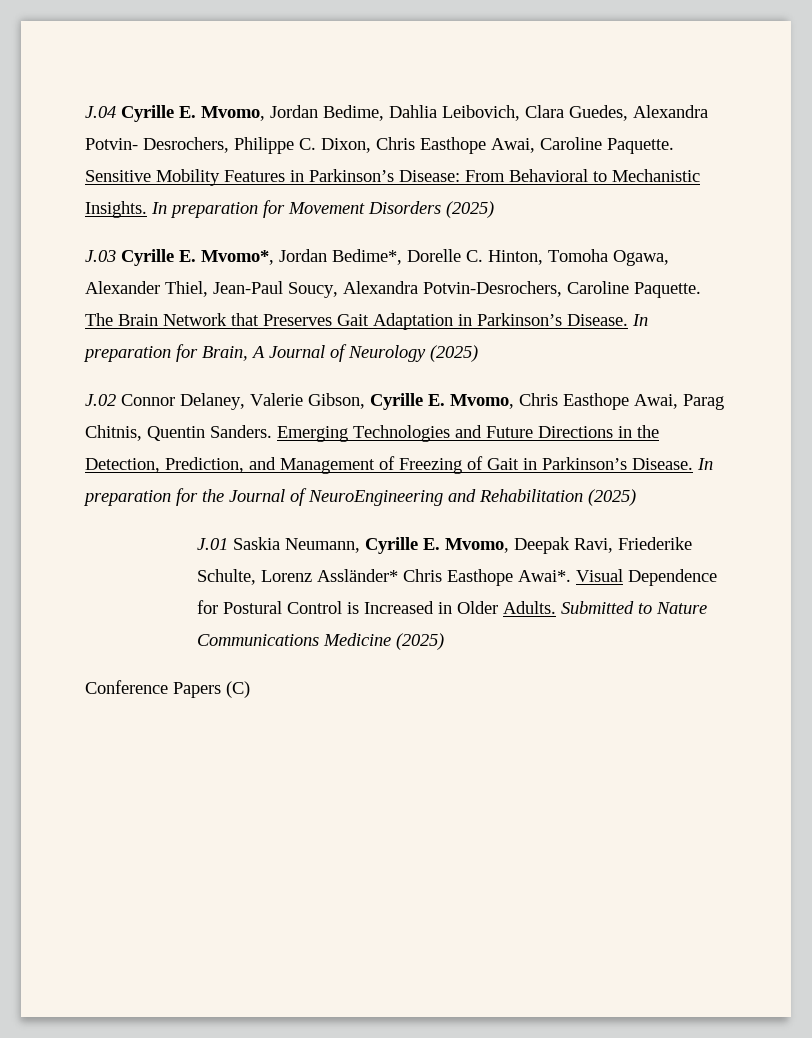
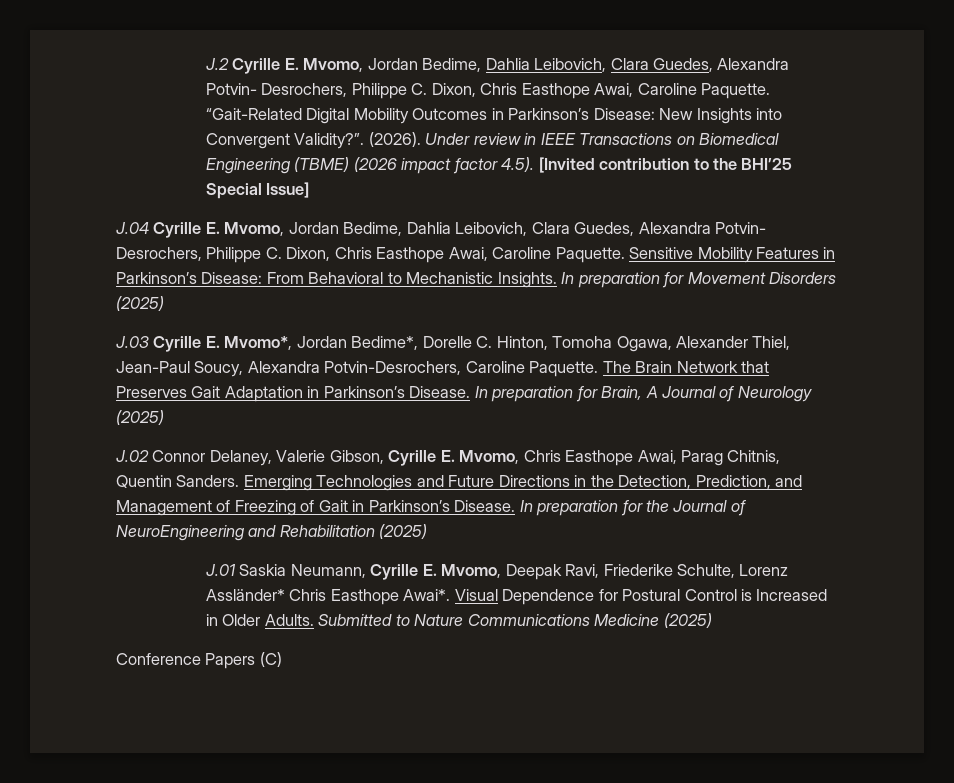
(85, 112) none -> [205,58,790,74] [205,83,771,99] [205,108,783,124] [205,132,780,149] [205,157,793,174] [205,182,310,199] J.2 Cyrille E. Mvomo, Jordan Bedime, Dahlia Leibovich, Clara Guedes, Alexandra Potvin- Desrochers, Philippe C. Dixon, Chris Easthope Awai, Caroline Paquette. “Gait-Related Digital Mobility Outcomes in Parkinson’s Disease: New Insights into Convergent Validity?”. (2026). Under review in IEEE Transactions on Biomedical Engineering (TBME) (2026 impact factor 4.5). [Invited contribution to the BHI’25 Special Issue] //

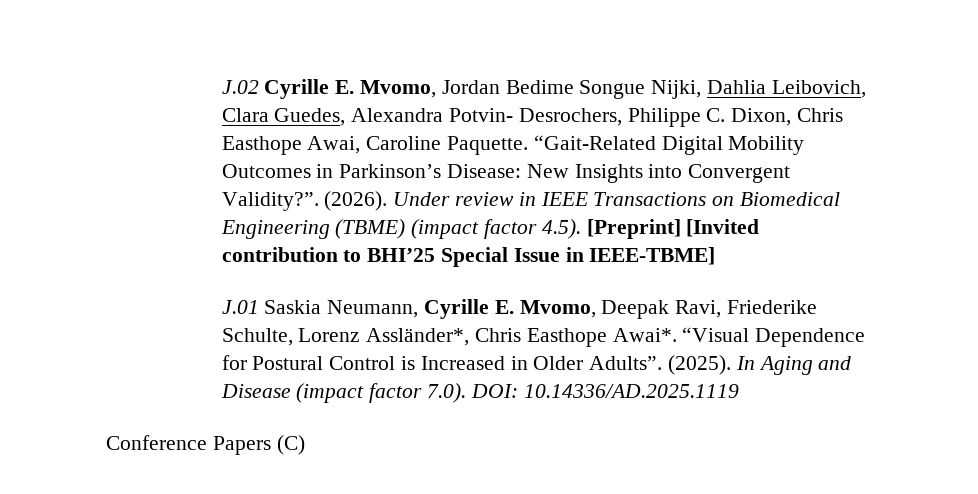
[205,58,482,74] J.2 Cyrille E. Mvomo, Jordan Bedime, -> [221,79,702,99] J.02 Cyrille E. Mvomo, Jordan Bedime Songue Nijki,
[353,157,452,174] (2026 impact -> [411,219,480,239] (impact
(535, 164) none -> [586,219,681,239] [Preprint]
[713,158,738,170] the -> (362, 256) none
[266,182,310,198] [116,222,767,238] [116,247,836,263] [116,272,837,288] [116,296,164,311] [116,336,791,352] [116,361,770,377] [116,386,812,402] [116,410,164,425] [116,450,781,466] [116,475,803,491] [116,500,746,516] [116,524,428,541] Issue] // J.04 Cyrille E. Mvomo, Jordan Bedime, Dahlia Leibovich, Clara Guedes, Alexandra Potvin- Desrochers, Philippe C. Dixon, Chris Easthope Awai, Caroline Paquette. Sensitive Mobility Features in Parkinson’s Disease: From Behavioral to Mechanistic Insights. In preparation for Movement Disorders (2025) // J.03 Cyrille E. Mvomo*, Jordan Bedime*, Dorelle C. Hinton, Tomoha Ogawa, Alexander Thiel, Jean-Paul Soucy, Alexandra Potvin-Desrochers, Caroline Paquette. The Brain Network that Preserves Gait Adaptation in Parkinson’s Disease. In preparation for Brain, A Journal of Neurology (2025) // J.02 Connor Delaney, Valerie Gibson, Cyrille E. Mvomo, Chris Easthope Awai, Parag Chitnis, Quentin Sanders. Emerging Technologies and Future Directions in the Detection, Prediction, and Management of Freezing of Gait in Parkinson’s Disease. In preparation for the Journal of NeuroEngineering and Rehabilitation (2025) -> [513,247,716,265] Issue in IEEE-TBME]
[205,589,285,601] Assländer* -> [366,328,470,346] Assländer*,
[454,589,498,601] Visual -> [682,327,750,342] “Visual
[264,613,712,628] Adults. Submitted to Nature Communications Medicine (2025) -> [589,355,852,375] [220,383,739,403] Adults”. (2025). In Aging and Disease (impact factor 7.0). DOI: 10.14336/AD.2025.1119

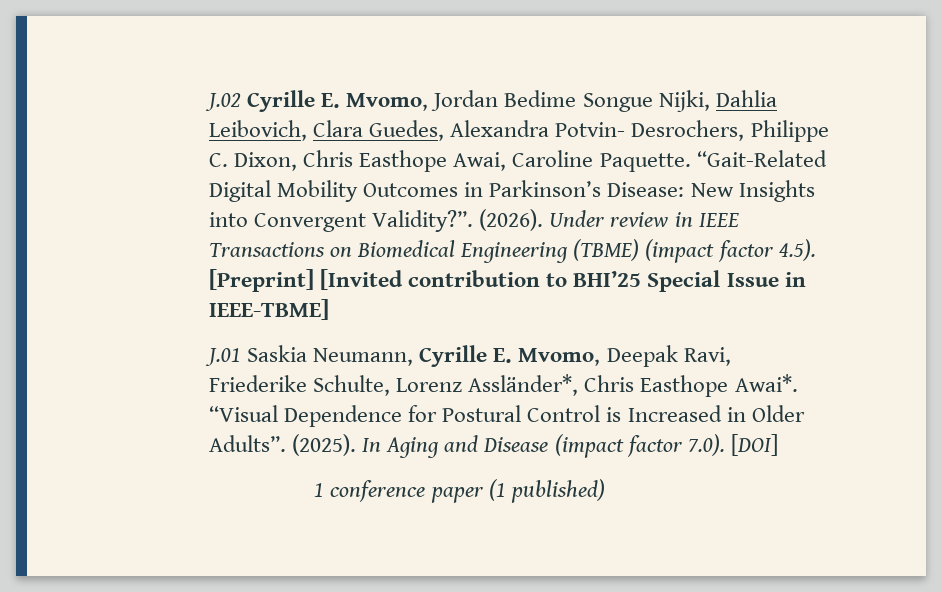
[470,384,739,398] [106,435,305,455] DOI: 10.14336/AD.2025.1119 // Conference Papers (C) -> [730,434,778,456] [314,479,605,503] [DOI] // 1 conference paper (1 published)

